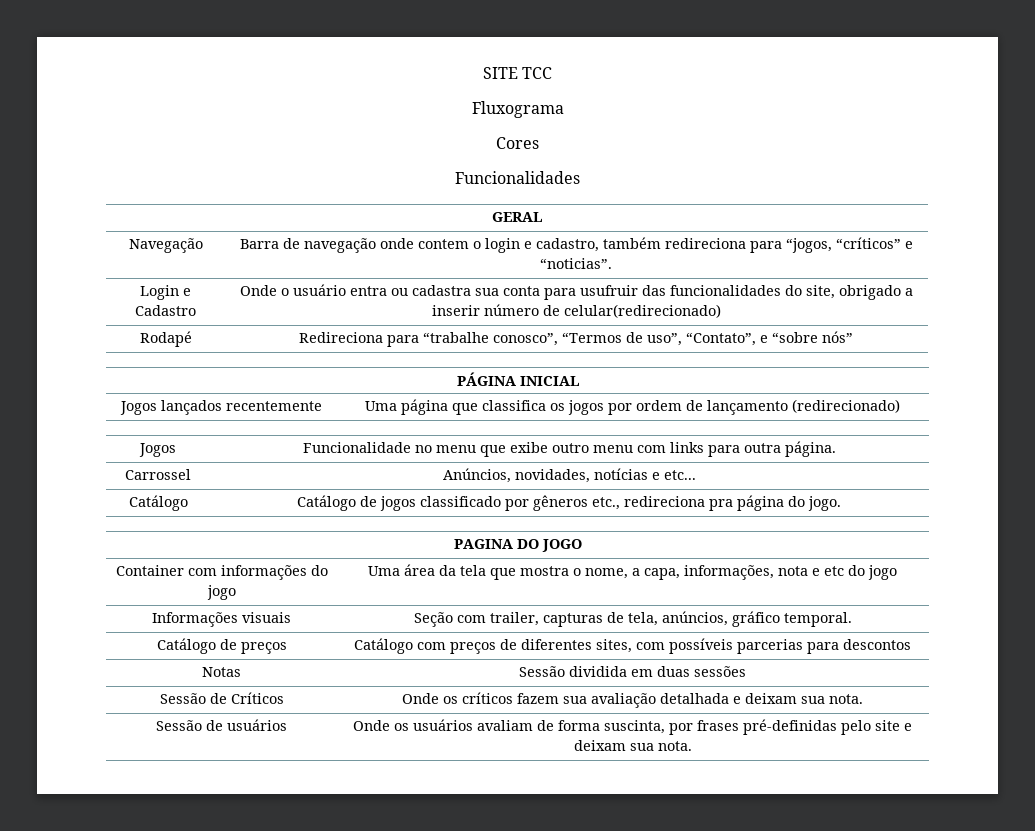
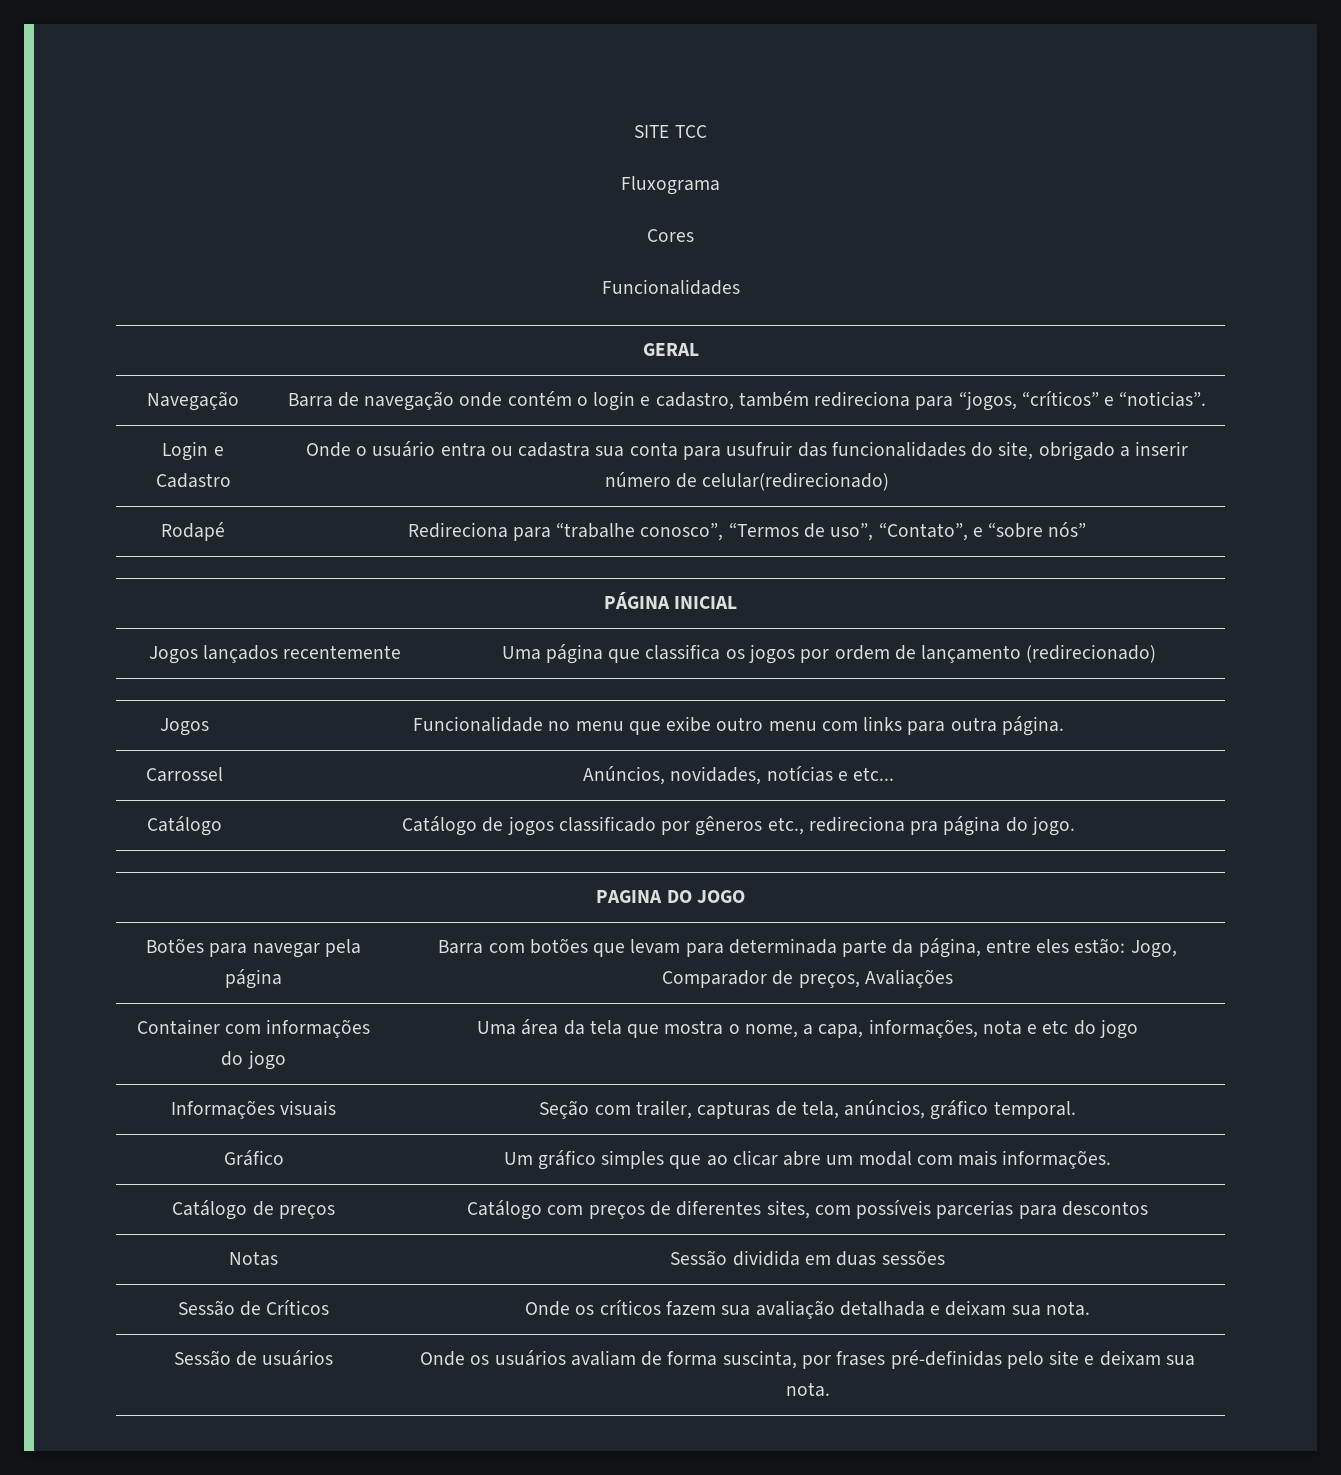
[417,239,469,249] contem -> [507,391,572,406] contém
(582, 545) none -> [146,938,361,958] [225,969,282,989] [438,938,1177,958] [662,969,953,988] // Botões para navegar pela página | Barra com botões que levam para determinada parte da página, entre eles estão: Jogo, Comparador de preços, Avaliações
(852, 619) none -> [223,1150,284,1166] [503,1150,1112,1170] // Gráfico | Um gráfico simples que ao clicar abre um modal com mais informações.

